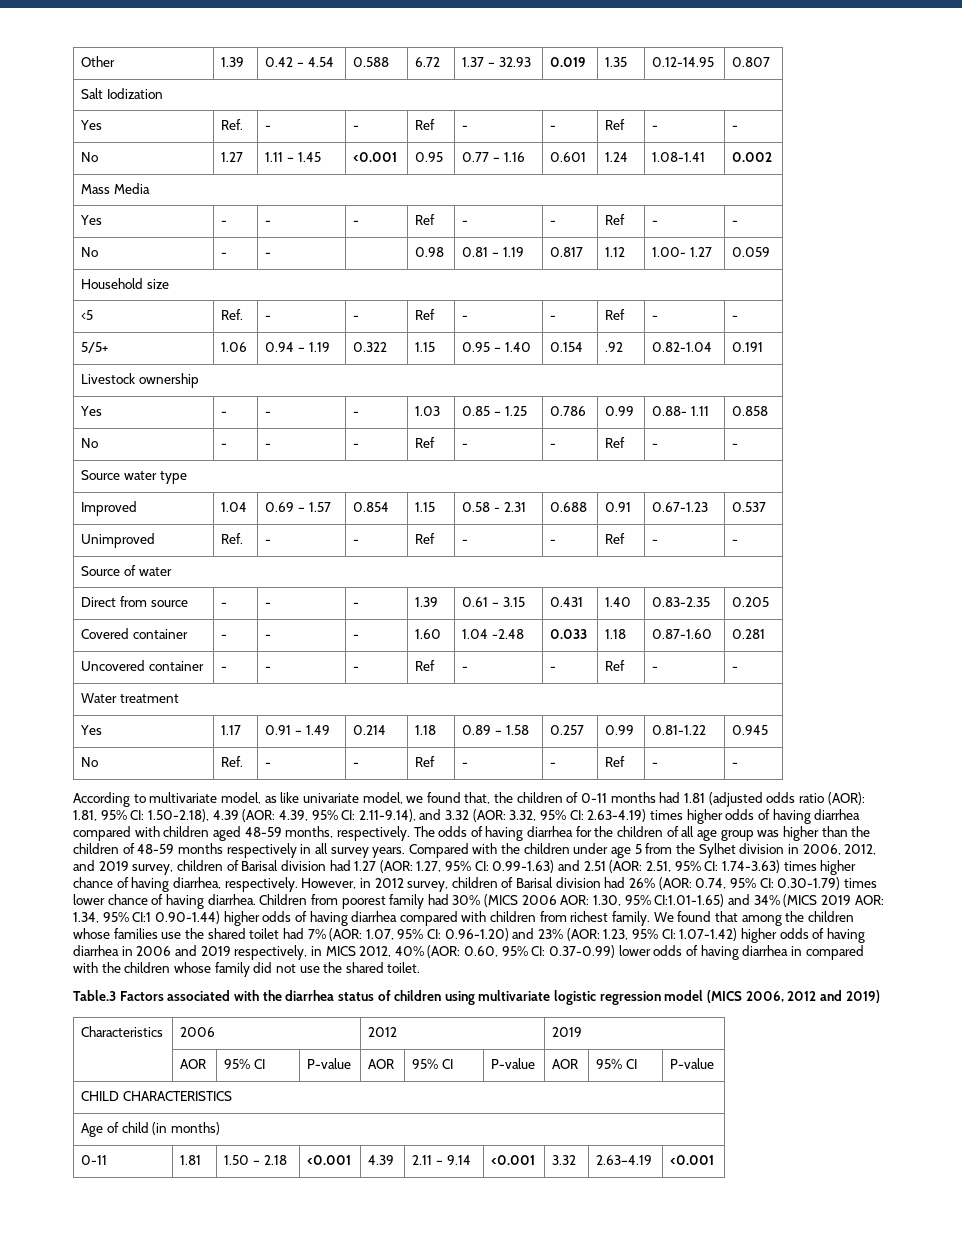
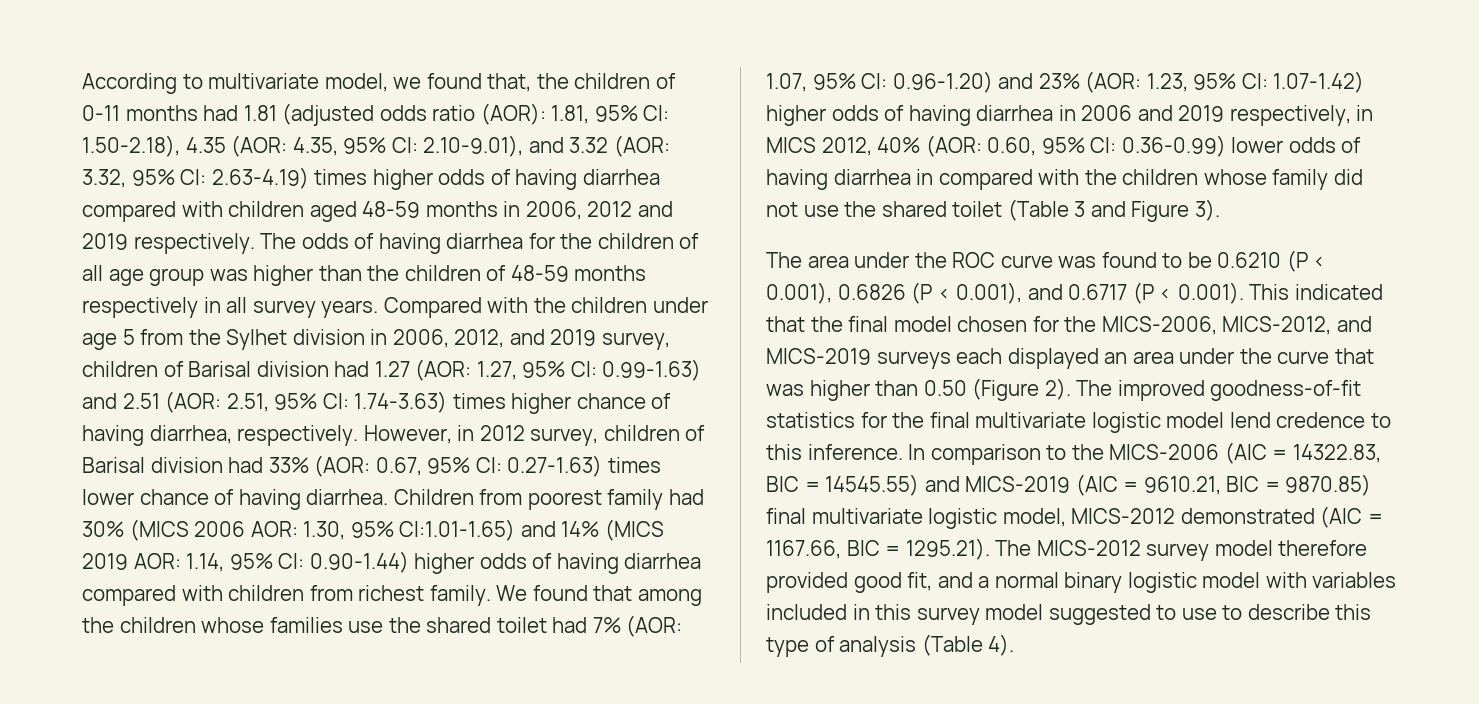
[81,56,116,67] [221,57,245,67] [265,57,334,67] [353,57,390,67] [415,57,441,67] [462,57,531,67] [550,57,587,67] [605,57,628,67] [652,57,715,67] [732,57,771,67] [81,88,164,99] [80,120,103,130] [221,119,244,130] [265,125,272,130] [353,125,360,130] [415,119,436,130] [462,125,469,130] [550,125,557,130] [605,119,626,130] [652,125,659,130] [732,125,739,130] [81,152,99,162] [221,152,244,162] [265,152,321,162] [353,152,398,162] [415,152,444,162] [462,152,525,162] [550,152,587,162] [605,152,629,162] [652,152,706,162] [732,152,773,162] [81,183,151,194] [80,215,103,225] [221,220,228,225] [265,220,272,225] [353,220,360,225] [415,214,436,225] [462,220,469,225] [550,220,557,225] [605,214,626,225] [652,220,659,225] [732,220,739,225] [81,247,99,257] [221,252,228,257] [265,252,272,257] [415,247,445,257] [462,247,524,257] [550,247,584,257] [605,247,626,257] [652,247,713,257] [732,247,771,257] [81,278,170,289] [81,310,94,320] [221,309,244,320] [265,315,272,320] [353,315,360,320] [415,309,436,320] [462,315,469,320] [550,315,557,320] [605,309,626,320] [652,315,659,320] [732,315,739,320] [81,342,109,353] [221,342,248,352] [265,342,330,352] [353,342,388,352] [415,342,436,352] [462,342,531,352] [550,342,584,352] [605,342,624,352] [652,342,713,352] [732,342,764,352] [81,373,200,388] [80,406,103,416] [221,411,228,416] [265,411,272,416] [353,411,360,416] [415,406,441,416] [462,406,527,416] [550,406,587,416] [605,406,635,416] [652,406,710,416] [732,406,769,416] [81,438,99,448] [221,443,228,448] [265,443,272,448] [353,443,360,448] [415,437,436,448] [462,443,469,448] [550,443,557,448] [605,437,626,448] [652,443,659,448] [732,443,739,448] [81,470,187,484] [81,501,138,516] [221,502,248,512] [265,502,331,512] [353,502,390,512] [415,502,436,512] [462,502,526,512] [550,502,588,512] [605,502,632,512] [652,502,709,512] [732,502,767,512] [81,533,156,548] [221,533,244,544] [265,539,272,544] [353,539,360,544] [415,533,436,544] [462,539,469,544] [550,539,557,544] [605,533,626,544] [652,539,659,544] [732,539,739,544] [81,565,172,576] [81,596,188,607] [221,602,228,607] [265,602,272,607] [353,602,360,607] [415,597,439,607] [462,597,525,607] [550,597,584,607] [605,597,632,607] [652,597,711,607] [732,597,770,607] [81,628,189,639] [221,634,228,639] [265,634,272,639] [353,634,360,639] [415,629,442,639] [462,629,525,639] [550,629,588,639] [605,629,627,639] [652,629,713,639] [732,629,766,639] [81,660,205,671] [221,666,228,671] [265,666,272,671] [353,666,360,671] [415,660,436,671] [462,666,469,671] [550,666,557,671] [605,660,626,671] [652,666,659,671] [732,666,739,671] [81,693,180,703] [80,725,103,735] [221,725,242,735] [265,725,330,735] [353,725,387,735] [415,725,437,735] [462,725,529,735] [550,725,585,735] [605,725,635,735] [652,725,707,735] [732,725,769,735] [81,757,99,767] [221,756,244,767] [265,762,272,767] [353,762,360,767] [415,756,436,767] [462,762,469,767] [550,762,557,767] [605,756,626,767] [652,762,659,767] [732,762,739,767] [73,792,359,807] Other | 1.39 | 0.42 – 4.54 | 0.588 | 6.72 | 1.37 – 32.93 | 0.019 | 1.35 | 0.12-14.95 | 0.807 // Salt Iodization // Yes | Ref. | - | - | Ref | - | - | Ref | - | - // No | 1.27 | 1.11 – 1.45 | <0.001 | 0.95 | 0.77 – 1.16 | 0.601 | 1.24 | 1.08-1.41 | 0.002 // Mass Media // Yes | - | - | - | Ref | - | - | Ref | - | - // No | - | - | | 0.98 | 0.81 – 1.19 | 0.817 | 1.12 | 1.00- 1.27 | 0.059 // Household size // <5 | Ref. | - | - | Ref | - | - | Ref | - | - // 5/5+ | 1.06 | 0.94 – 1.19 | 0.322 | 1.15 | 0.95 – 1.40 | 0.154 | .92 | 0.82-1.04 | 0.191 // Livestock ownership // Yes | - | - | - | 1.03 | 0.85 – 1.25 | 0.786 | 0.99 | 0.88- 1.11 | 0.858 // No | - | - | - | Ref | - | - | Ref | - | - // Source water type // Improved | 1.04 | 0.69 – 1.57 | 0.854 | 1.15 | 0.58 - 2.31 | 0.688 | 0.91 | 0.67-1.23 | 0.537 // Unimproved | Ref. | - | - | Ref | - | - | Ref | - | - // Source of water // Direct from source | - | - | - | 1.39 | 0.61 – 3.15 | 0.431 | 1.40 | 0.83-2.35 | 0.205 // Covered container | - | - | - | 1.60 | 1.04 -2.48 | 0.033 | 1.18 | 0.87-1.60 | 0.281 // Uncovered container | - | - | - | Ref | - | - | Ref | - | - // Water treatment // Yes | 1.17 | 0.91 – 1.49 | 0.214 | 1.18 | 0.89 – 1.58 | 0.257 | 0.99 | 0.81-1.22 | 0.945 // No | Ref. | - | - | Ref | - | - | Ref | - | - // According to multivariate model, as like univariate -> [82,73,320,94] According to multivariate
[212,809,416,822] 4.39 (AOR: 4.39, 95% CI: 2.11-9.14), -> [185,135,524,157] 4.35 (AOR: 4.35, 95% CI: 2.10-9.01),
[285,826,334,838] months, -> [425,201,673,220] [82,233,128,250] months in 2006, 2012 and 2019
[629,877,841,890] 26% (AOR: 0.74, 95% CI: 0.30-1.79) -> [268,455,603,477] 33% (AOR: 0.67, 95% CI: 0.27-1.63)
[753,895,780,905] 34% -> [561,521,600,537] 14%
[73,912,152,923] 1.34, 95% CI:1 -> [186,553,305,572] 1.14, 95% CI:
[549,945,616,958] 0.37-0.99) -> [1121,135,1226,157] 0.36-0.99)
[387,962,421,973] [73,990,880,1005] [81,1026,164,1037] [180,1027,216,1037] [368,1027,398,1037] [552,1027,583,1037] [180,1059,207,1069] [224,1059,266,1069] [307,1058,352,1069] [368,1059,395,1069] [412,1059,454,1069] [491,1058,536,1069] [552,1059,579,1069] [596,1059,638,1069] [670,1058,715,1069] [81,1091,233,1101] [81,1122,221,1137] [81,1155,108,1165] [180,1155,202,1165] [224,1155,287,1165] [307,1155,352,1165] [368,1155,395,1165] [412,1155,471,1165] [491,1155,536,1165] [552,1155,577,1165] [596,1155,653,1165] [670,1155,715,1165] toilet. // Table.3 Factors associated with the diarrhea status of children using multivariate logistic regression model (MICS 2006, 2012 and 2019) // Characteristics | 2006 | 2012 | 2019 // | AOR | 95% CI | P-value | AOR | 95% CI | P-value | AOR | 95% CI | P-value // CHILD CHARACTERISTICS // Age of child (in months) // 0-11 | 1.81 | 1.50 – 2.18 | <0.001 | 4.39 | 2.11 – 9.14 | <0.001 | 3.32 | 2.63–4.19 | <0.001 -> [952,199,1220,222] [766,250,1327,272] [766,282,1383,304] [766,316,1372,335] [766,348,1374,369] [766,378,1362,401] [766,412,1391,433] [766,442,1381,465] [766,474,1372,496] [766,506,1383,529] [766,538,1368,561] [766,572,1397,593] [766,604,1372,625] [766,634,1015,657] toilet (Table 3 and Figure 3). // The area under the ROC curve was found to be 0.6210 (P < 0.001), 0.6826 (P < 0.001), and 0.6717 (P < 0.001). This indicated that the final model chosen for the MICS-2006, MICS-2012, and MICS-2019 surveys each displayed an area under the curve that was higher than 0.50 (Figure 2). The improved goodness-of-fit statistics for the final multivariate logistic model lend credence to this inference. In comparison to the MICS-2006 (AIC = 14322.83, BIC = 14545.55) and MICS-2019 (AIC = 9610.21, BIC = 9870.85) final multivariate logistic model, MICS-2012 demonstrated (AIC = 1167.66, BIC = 1295.21). The MICS-2012 survey model therefore provided good fit, and a normal binary logistic model with variables included in this survey model suggested to use to describe this type of analysis (Table 4).

